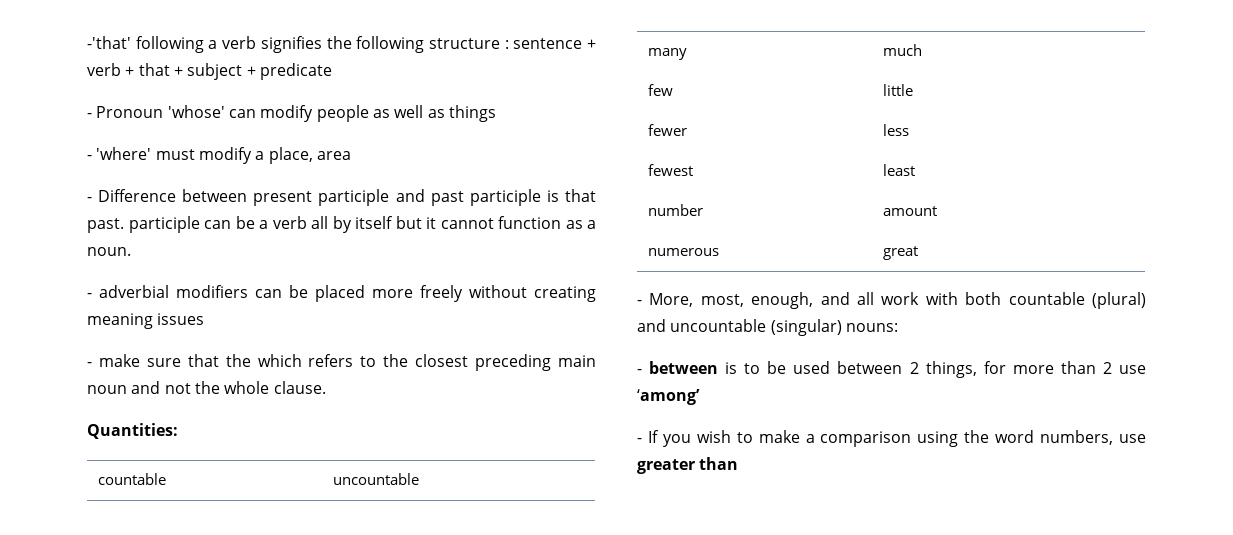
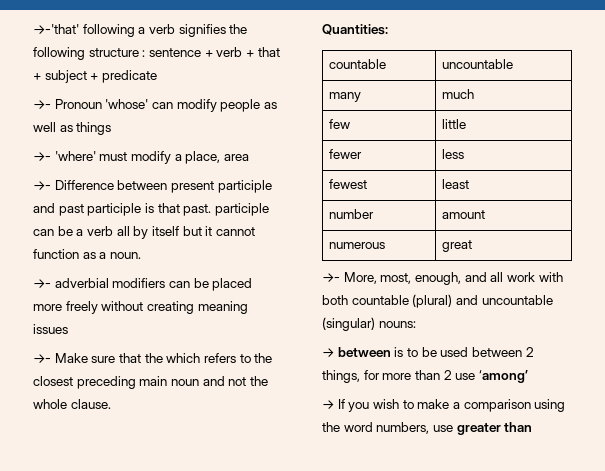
[87,36,131,49] -'that' -> [33,24,79,34] →-'that'
[87,113,92,118] - -> [33,100,51,109] →-
[87,155,92,160] - -> [33,152,51,161] →-
[87,197,92,202] - -> [33,181,51,190] →-
[87,293,92,298] - -> [33,279,51,288] →-
[87,354,140,367] - make -> [33,353,88,363] →- Make
[637,300,642,305] - -> [322,273,340,282] →-
[637,369,642,374] - -> [322,348,334,357] →
[637,438,642,443] - -> [322,400,334,409] →

